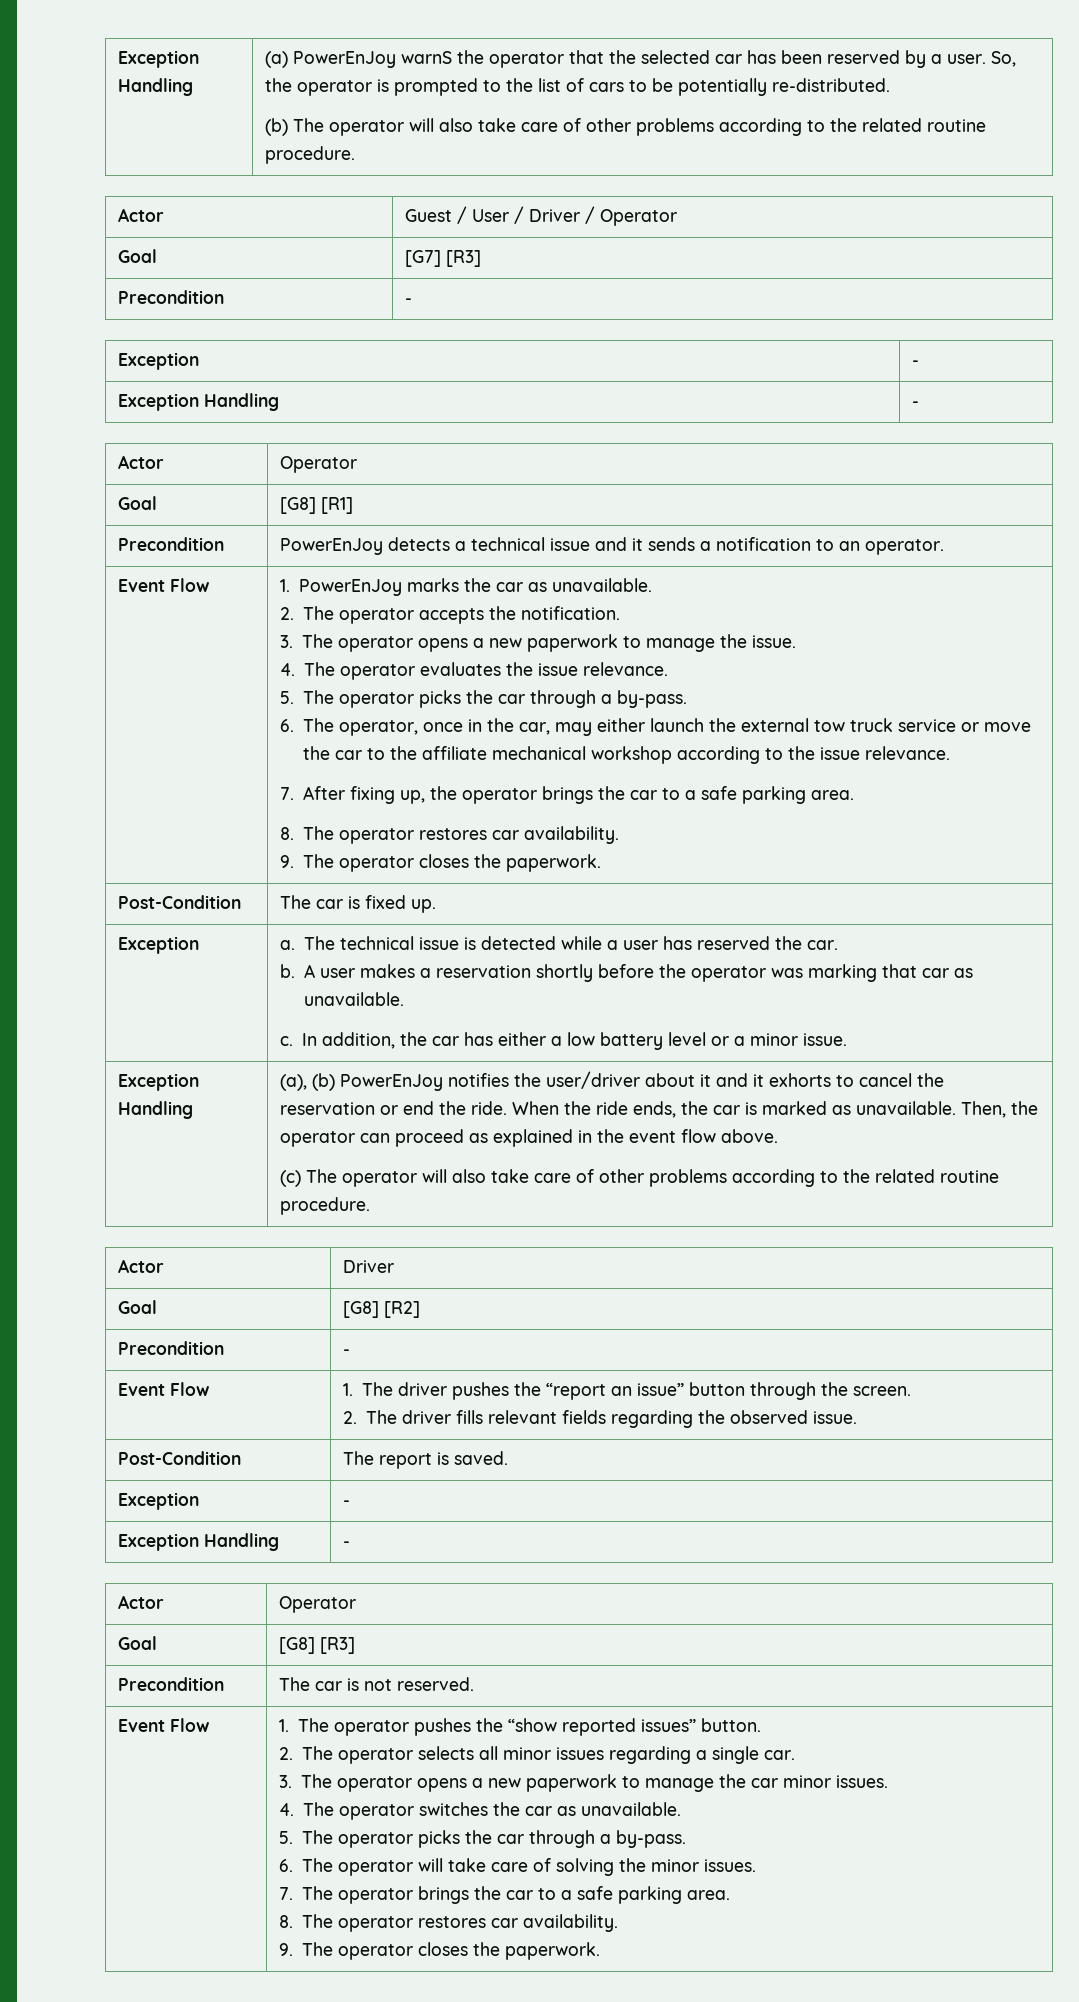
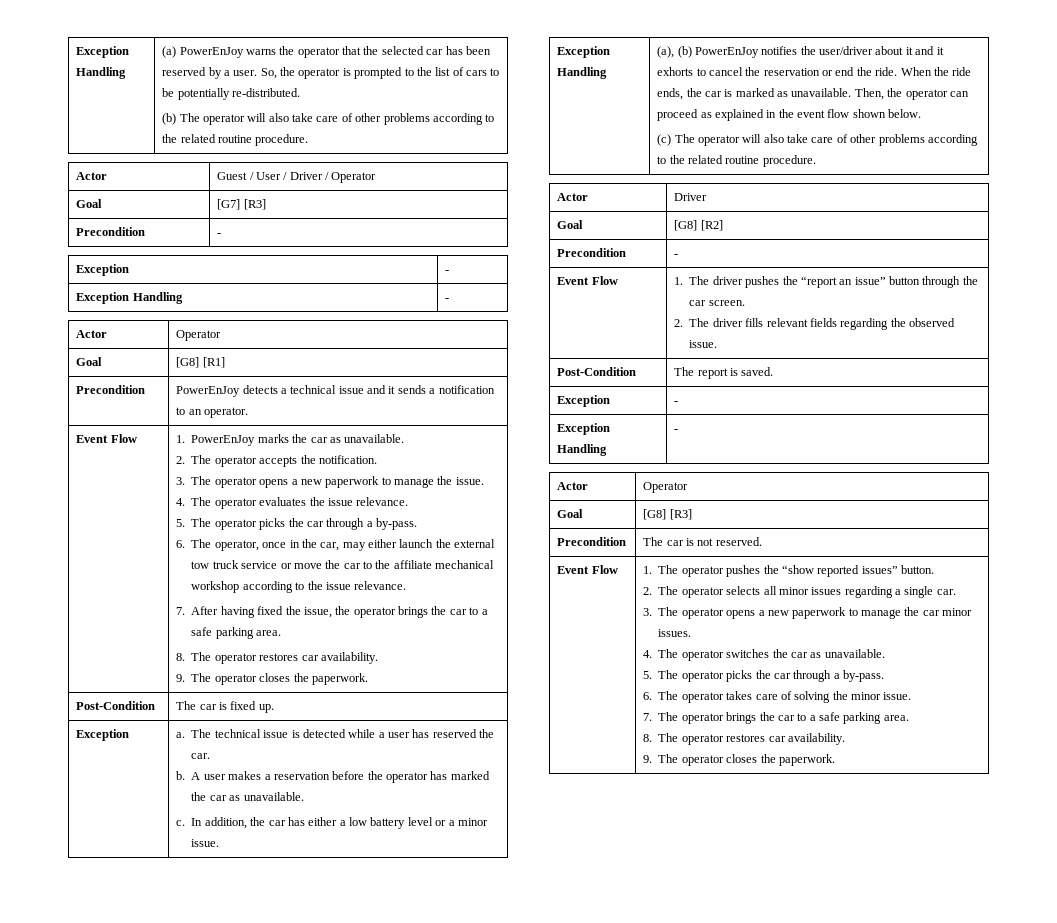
[401,51,453,64] warnS -> [245,49,276,55] warns
[350,786,426,804] fixing up, -> [220,606,332,618] having fixed the issue,
[536,964,594,982] shortly -> (330, 776) none
[771,964,918,982] was marking that -> [430,771,490,780] [191,792,207,801] has marked the
[721,1129,779,1143] above. -> [852,109,922,118] shown below.
(849, 1389) none -> [689,300,707,306] car
[418,1858,487,1872] will take -> [726,691,753,700] takes
[704,1859,757,1872] issues. -> [883,692,912,700] issue.

